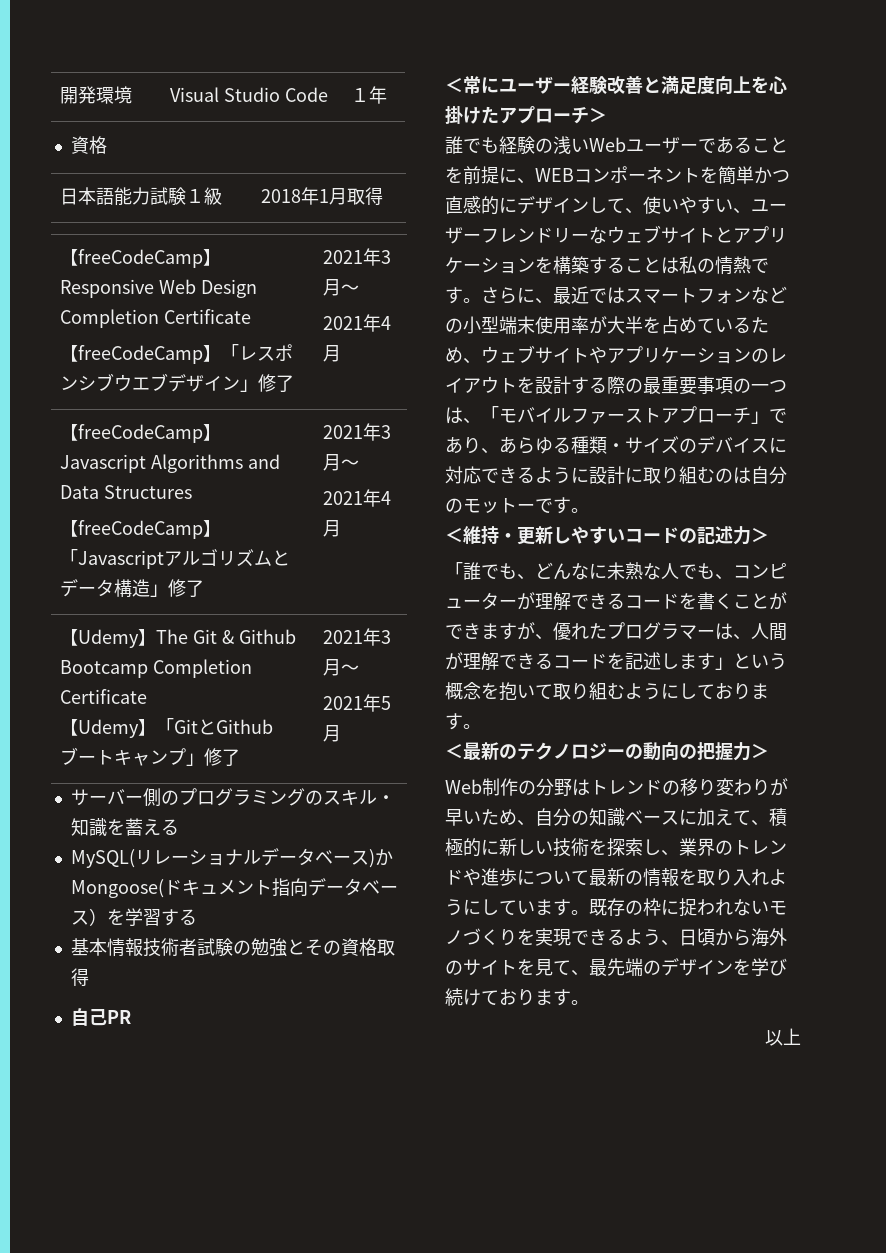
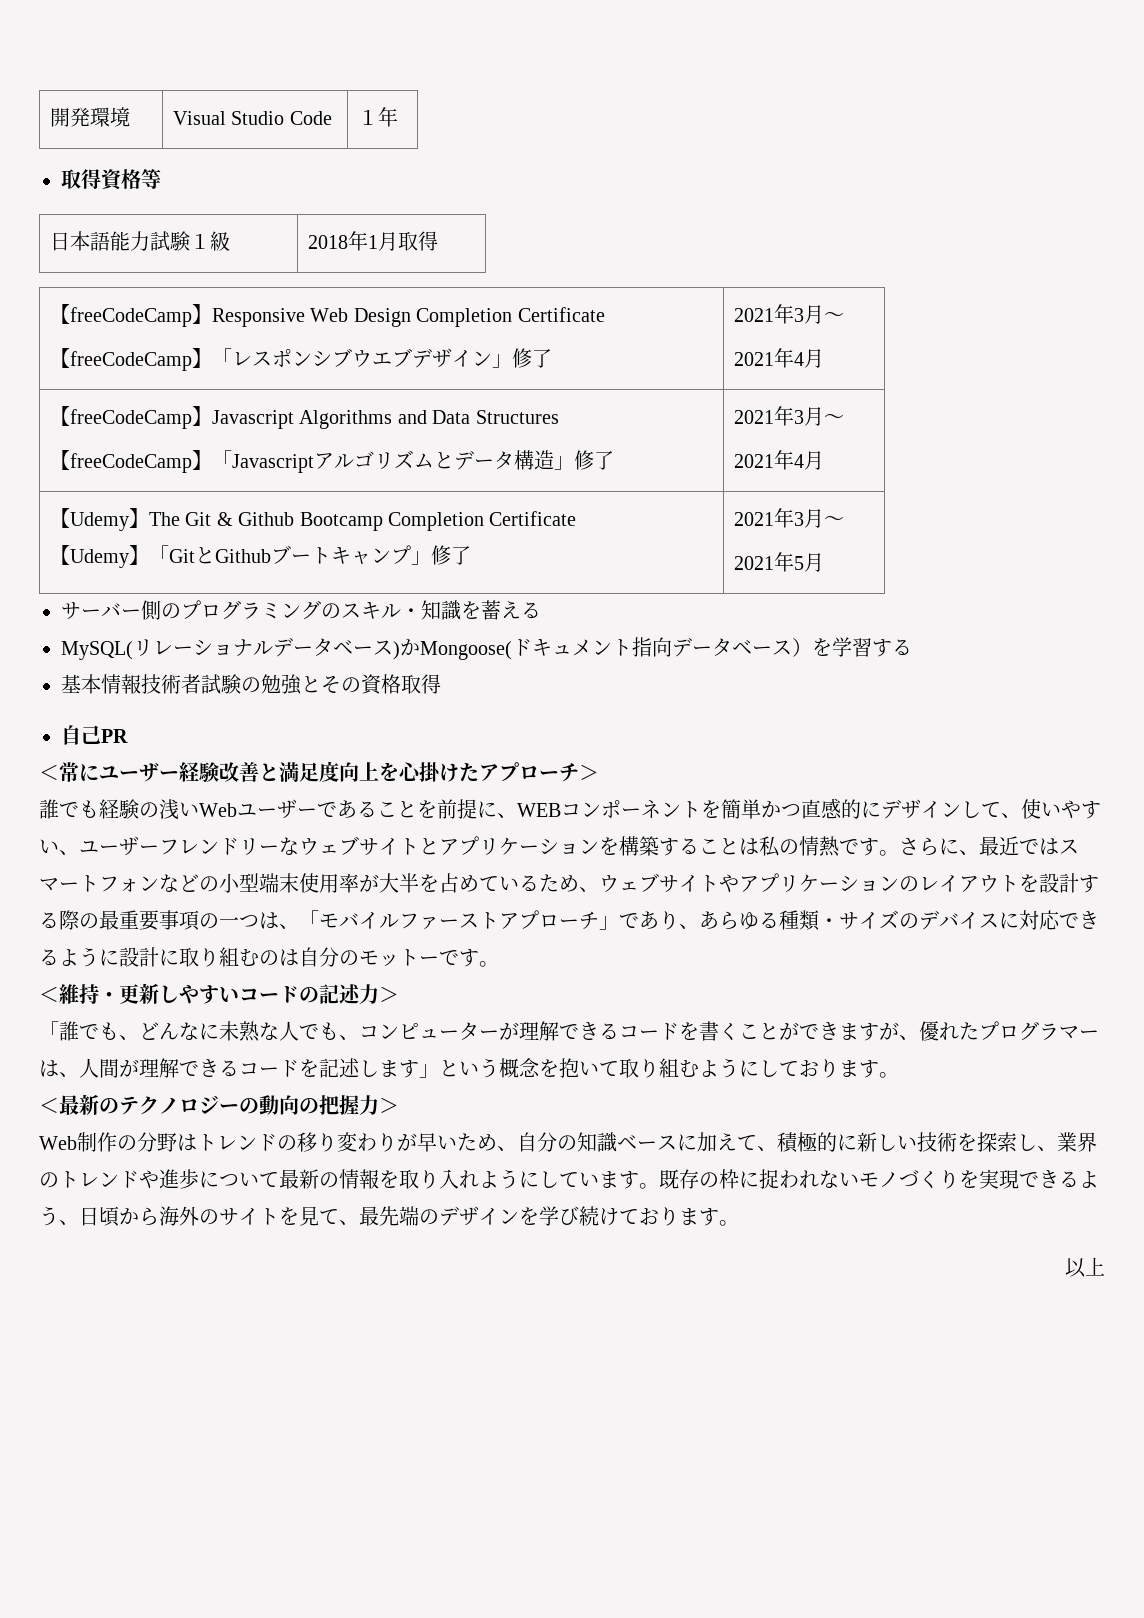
[70,136,107,154] 資格 -> [61,169,161,191] 取得資格等

